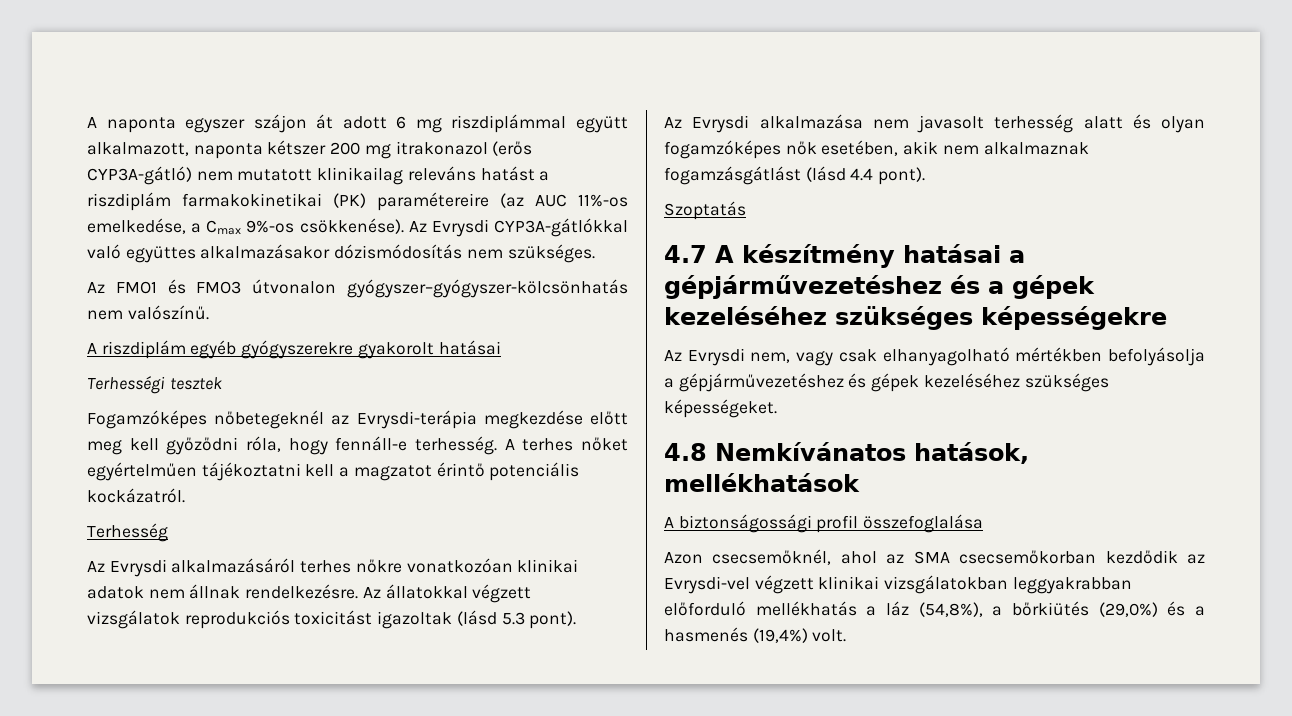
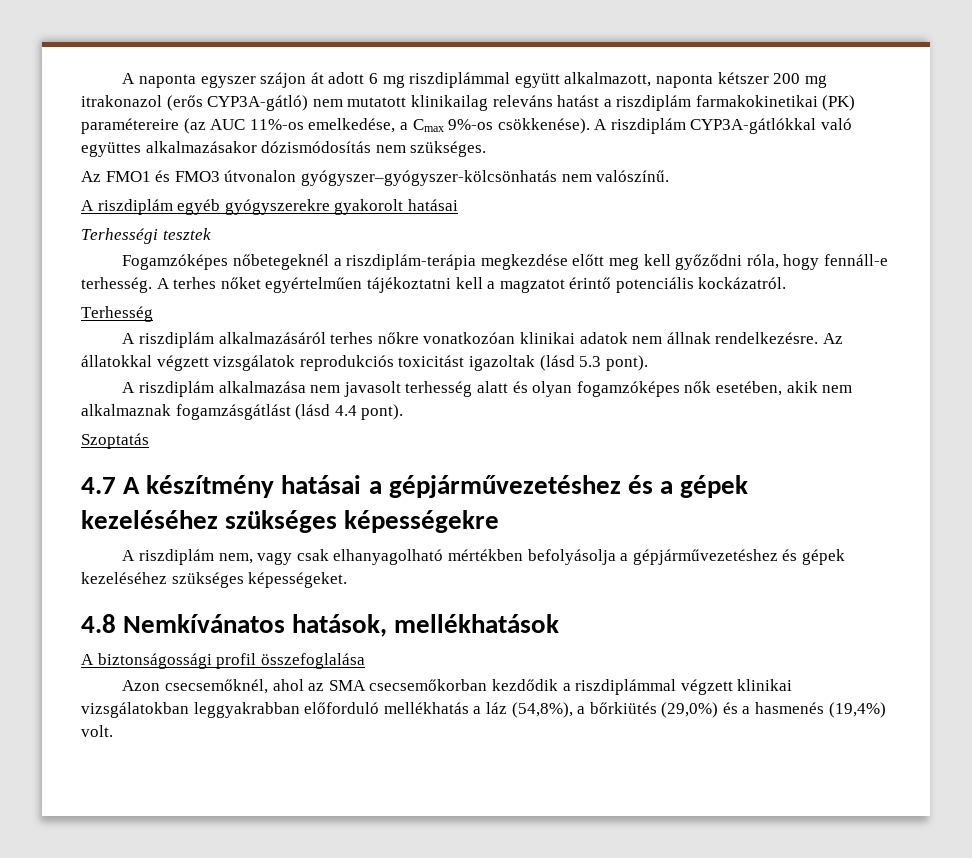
[408,219,489,237] Az Evrysdi -> [594,118,686,134] A riszdiplám
[331,410,477,429] az Evrysdi-terápia -> [333,254,477,270] a riszdiplám-terápia
[87,559,167,577] Az Evrysdi -> [122,332,215,348] A riszdiplám
[664,115,750,133] Az Evrysdi -> [122,381,215,397] A riszdiplám
[664,348,745,366] Az Evrysdi -> [122,549,215,565] A riszdiplám
[1187,554,1205,564] [664,576,750,594] az Evrysdi-vel -> [562,679,677,695] a riszdiplámmal

